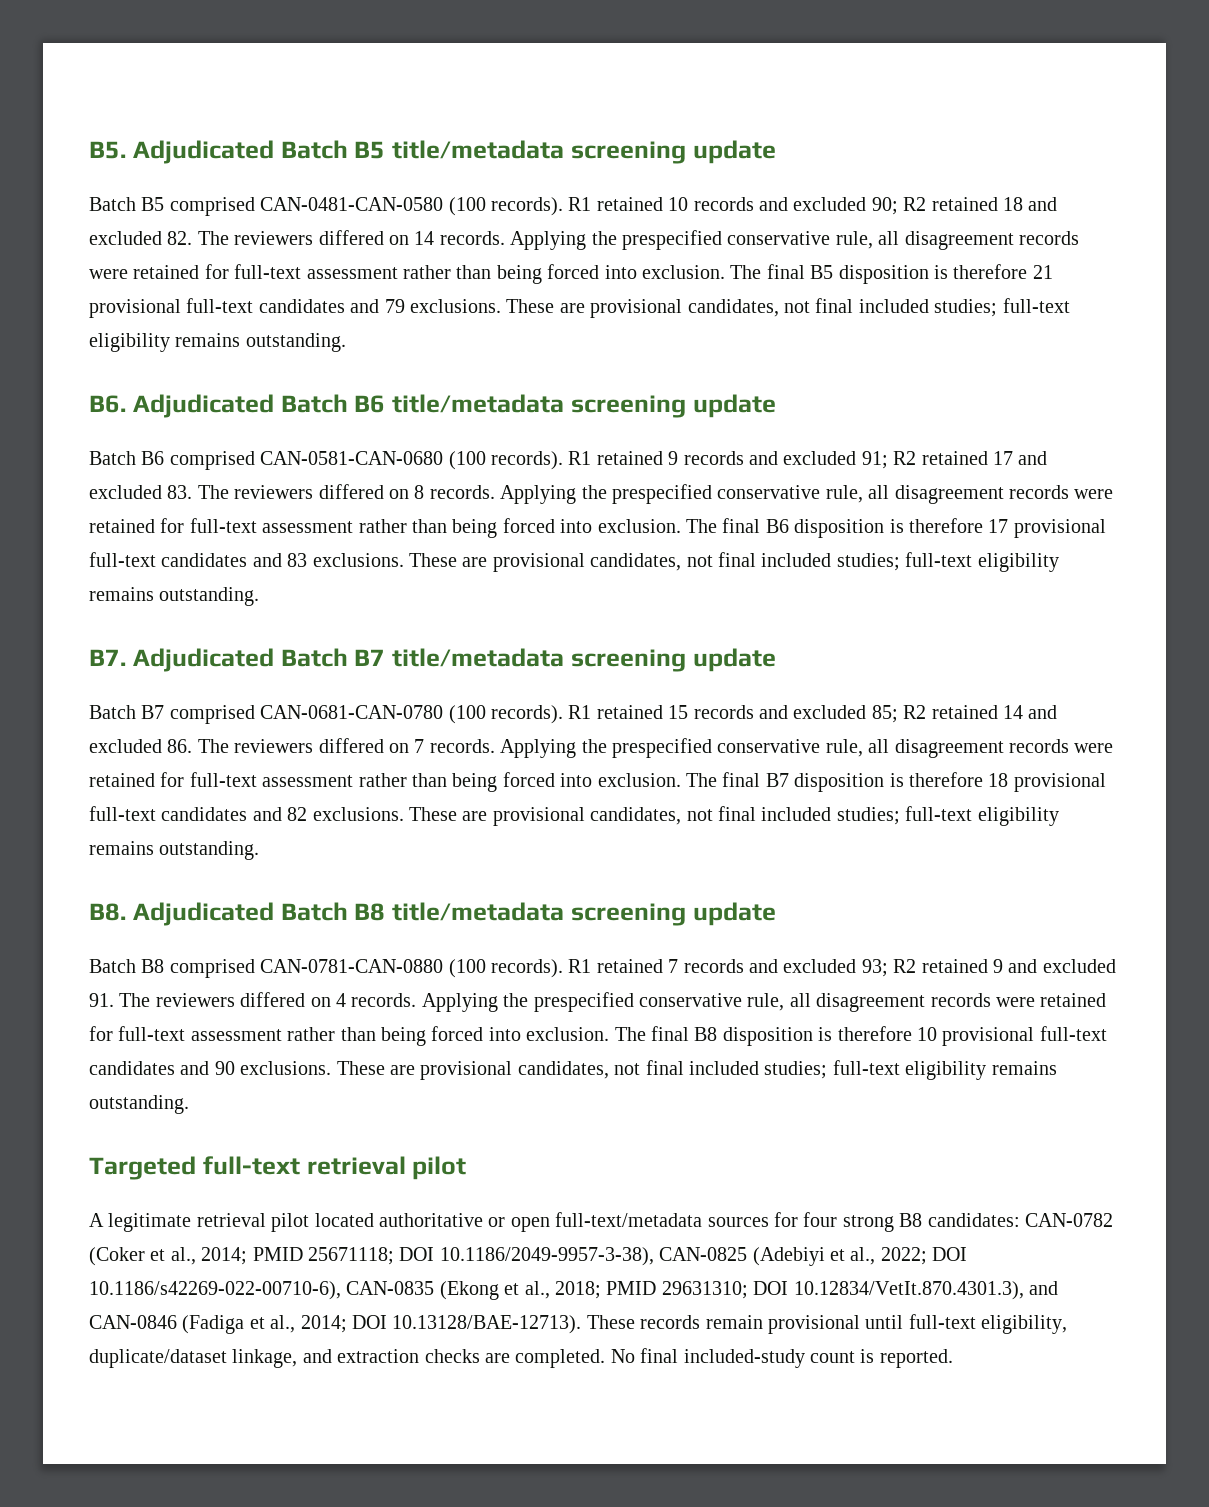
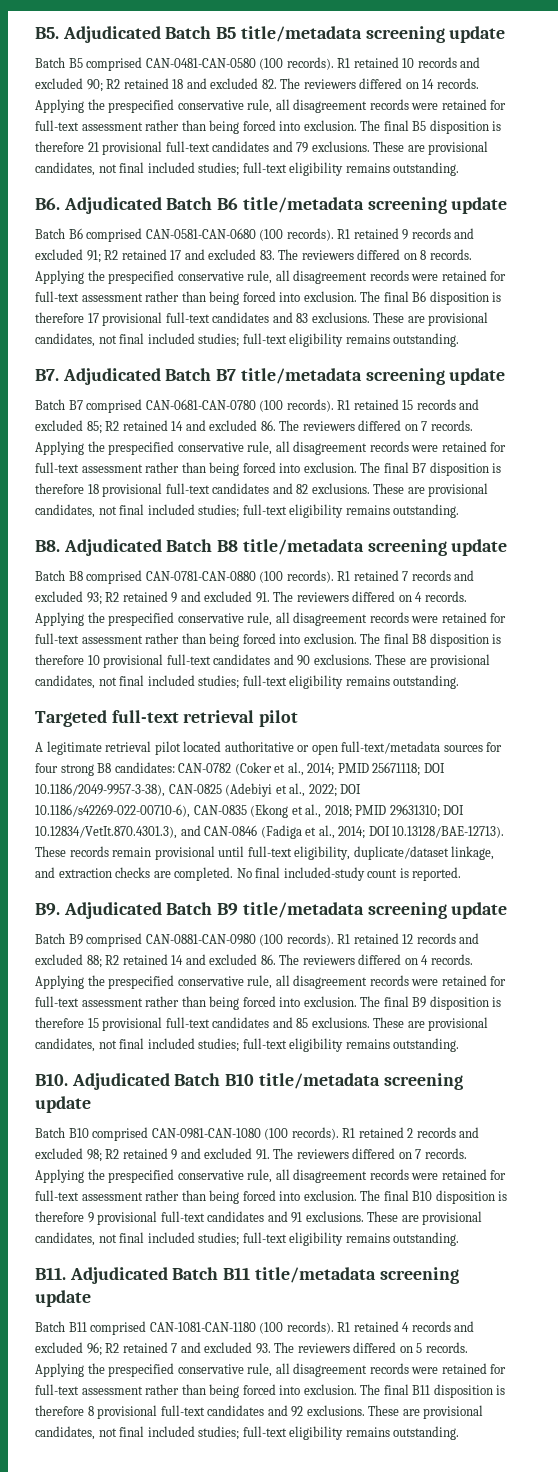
(953, 1358) none -> [35,902,508,919] [35,933,480,947] [35,954,473,968] [35,975,507,989] [35,996,502,1010] [35,1017,489,1031] [35,1038,460,1052] [35,1073,463,1090] [35,1096,91,1113] [35,1127,480,1141] [35,1148,467,1162] [35,1169,507,1183] [35,1190,508,1204] [35,1211,483,1225] [35,1232,460,1246] [35,1267,459,1284] [35,1290,91,1307] [35,1321,475,1335] [35,1342,468,1356] [35,1363,507,1377] [35,1384,506,1398] [35,1405,484,1419] [35,1426,460,1440] // B9. Adjudicated Batch B9 title/metadata screening update // Batch B9 comprised CAN-0881-CAN-0980 (100 records). R1 retained 12 records and excluded 88; R2 retained 14 and excluded 86. The reviewers differed on 4 records. Applying the prespecified conservative rule, all disagreement records were retained for full-text assessment rather than being forced into exclusion. The final B9 disposition is therefore 15 provisional full-text candidates and 85 exclusions. These are provisional candidates, not final included studies; full-text eligibility remains outstanding. // B10. Adjudicated Batch B10 title/metadata screening update // Batch B10 comprised CAN-0981-CAN-1080 (100 records). R1 retained 2 records and excluded 98; R2 retained 9 and excluded 91. The reviewers differed on 7 records. Applying the prespecified conservative rule, all disagreement records were retained for full-text assessment rather than being forced into exclusion. The final B10 disposition is therefore 9 provisional full-text candidates and 91 exclusions. These are provisional candidates, not final included studies; full-text eligibility remains outstanding. // B11. Adjudicated Batch B11 title/metadata screening update // Batch B11 comprised CAN-1081-CAN-1180 (100 records). R1 retained 4 records and excluded 96; R2 retained 7 and excluded 93. The reviewers differed on 5 records. Applying the prespecified conservative rule, all disagreement records were retained for full-text assessment rather than being forced into exclusion. The final B11 disposition is therefore 8 provisional full-text candidates and 92 exclusions. These are provisional candidates, not final included studies; full-text eligibility remains outstanding.

